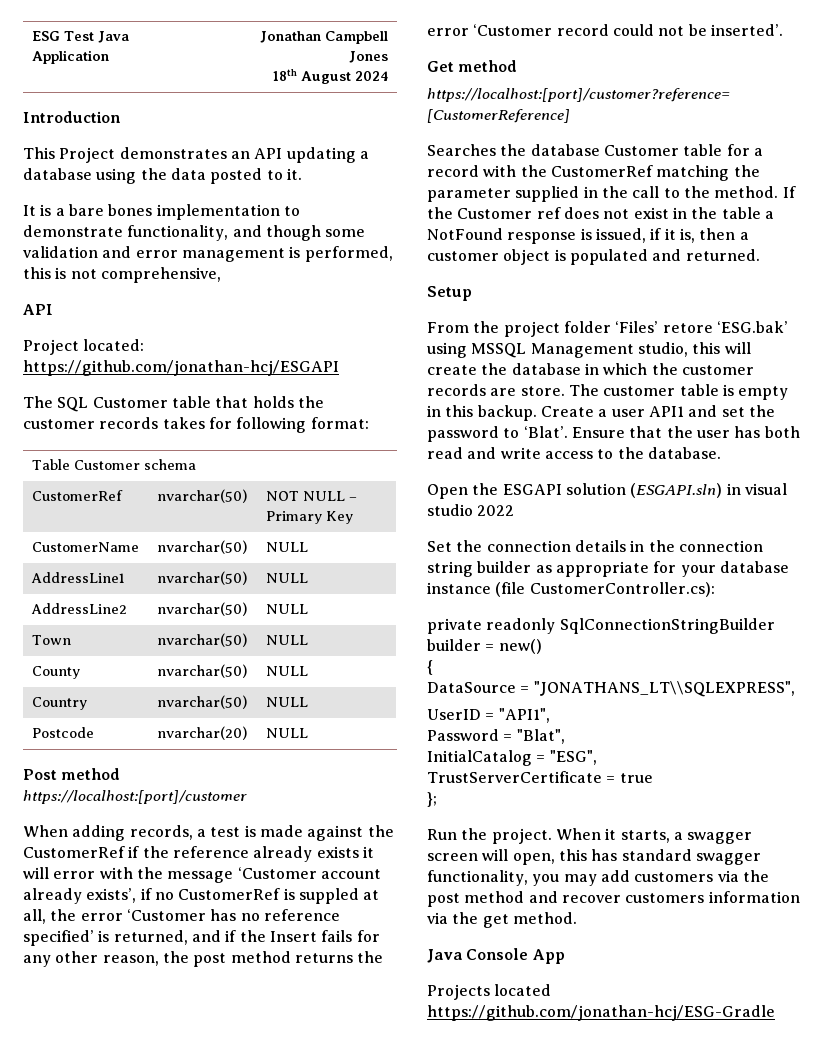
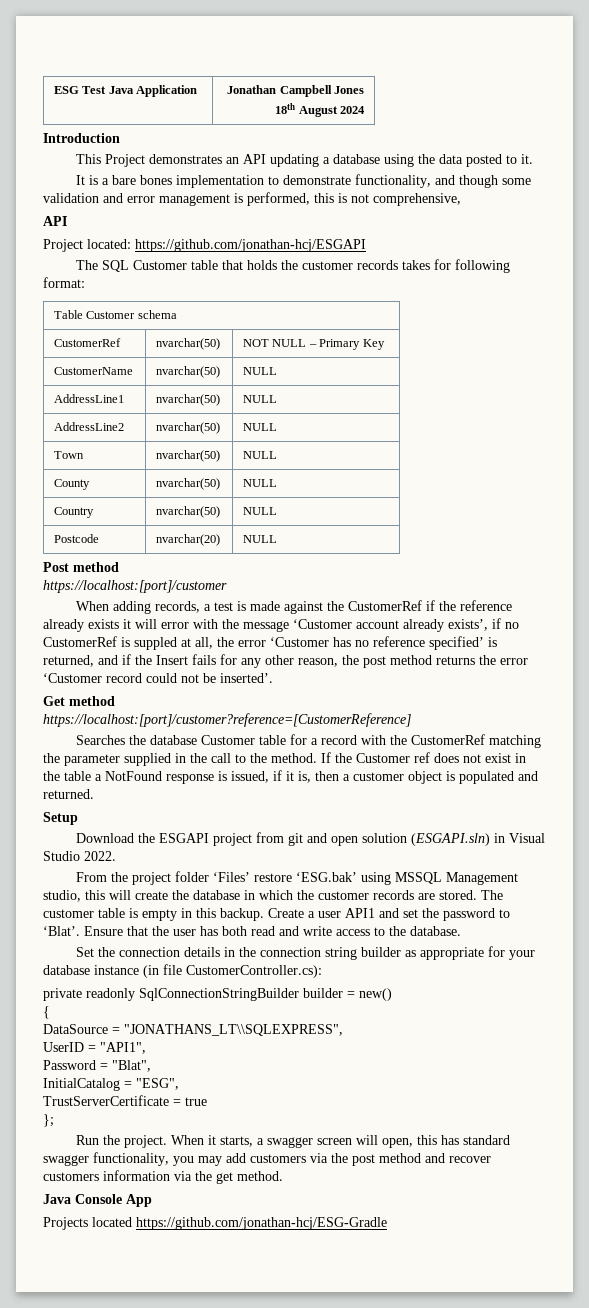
(472, 293) none -> [76,832,546,846] [43,851,116,861] // Download the ESGAPI project from git and open solution (ESGAPI.sln) in Visual Studio 2022.
[662,323,713,333] retore -> [254,873,293,882] restore
[520,386,565,396] store. -> [439,890,477,900] stored.
[427,483,787,499] [427,504,515,516] // Open the ESGAPI solution (ESGAPI.sln) in visual studio 2022 -> (461, 931) none
[495,582,526,597] (file -> [143,964,182,978] (in file

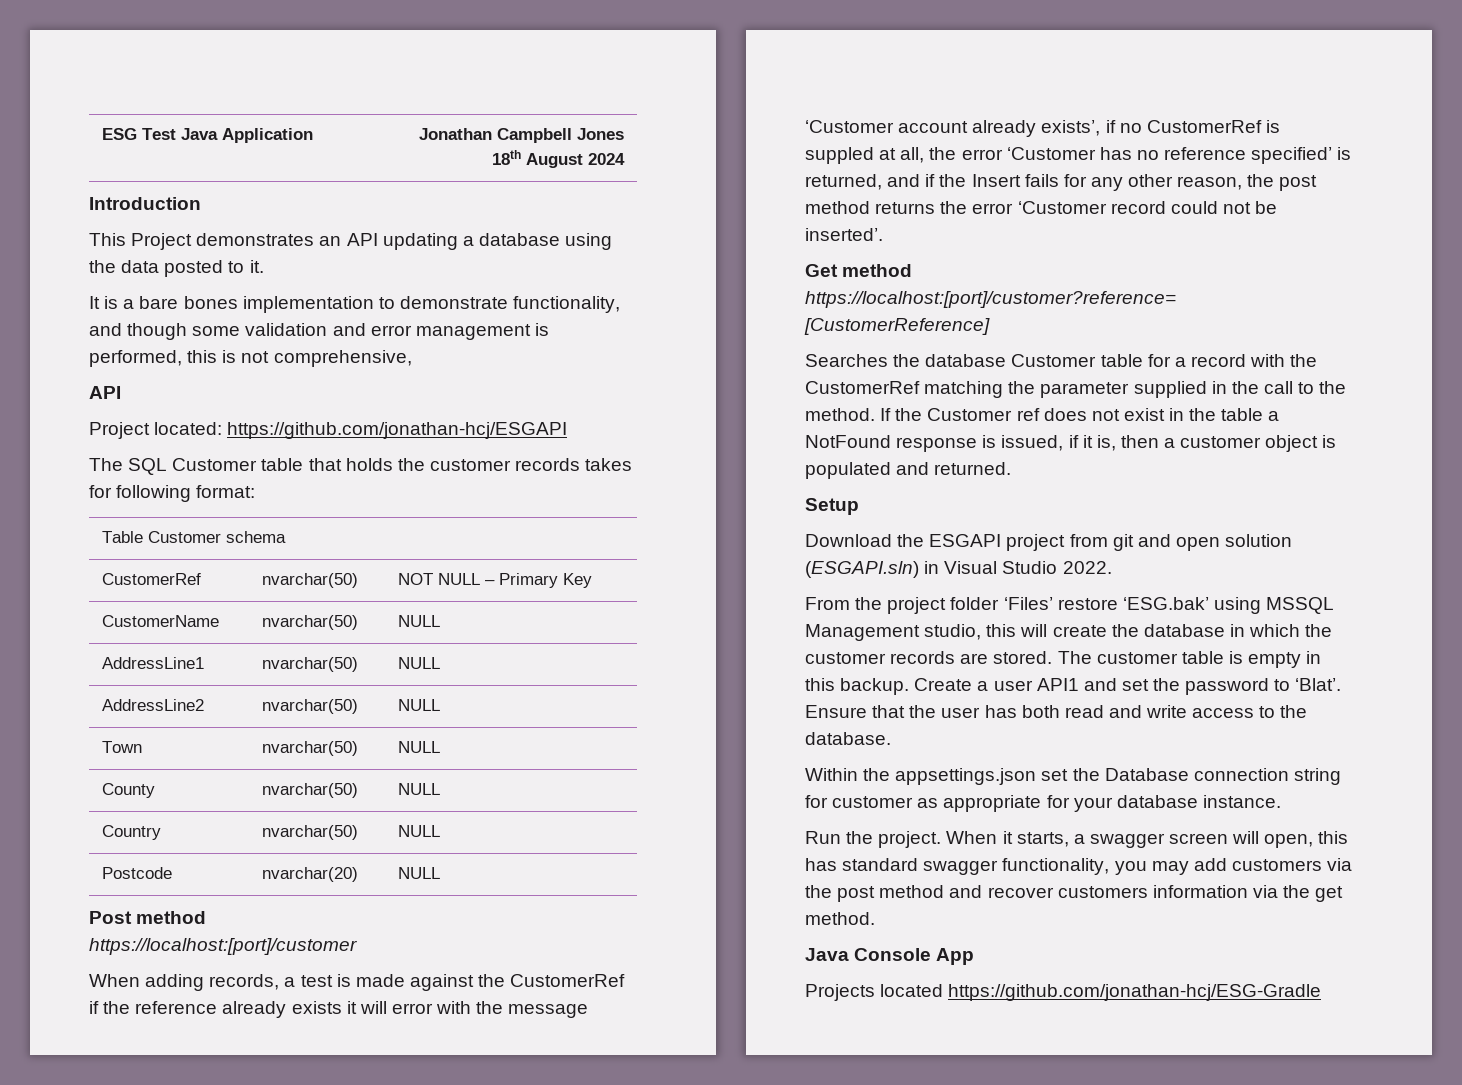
[76,947,402,960] Set the connection details in the connection string builder -> [805,768,1341,785] [805,795,914,808] Within the appsettings.json set the Database connection string for customer
[94,964,322,978] [43,988,392,1001] [43,1006,50,1019] [43,1024,343,1036] [43,1042,146,1054] [43,1060,151,1072] [43,1078,179,1091] [43,1095,207,1106] [43,1114,54,1127] instance (in file CustomerController.cs): // private readonly SqlConnectionStringBuilder builder = new() // { // DataSource = "JONATHANS_LT\\SQLEXPRESS", // UserID = "API1", // Password = "Blat", // InitialCatalog = "ESG", // TrustServerCertificate = true // }; -> [1202,795,1281,808] instance.

